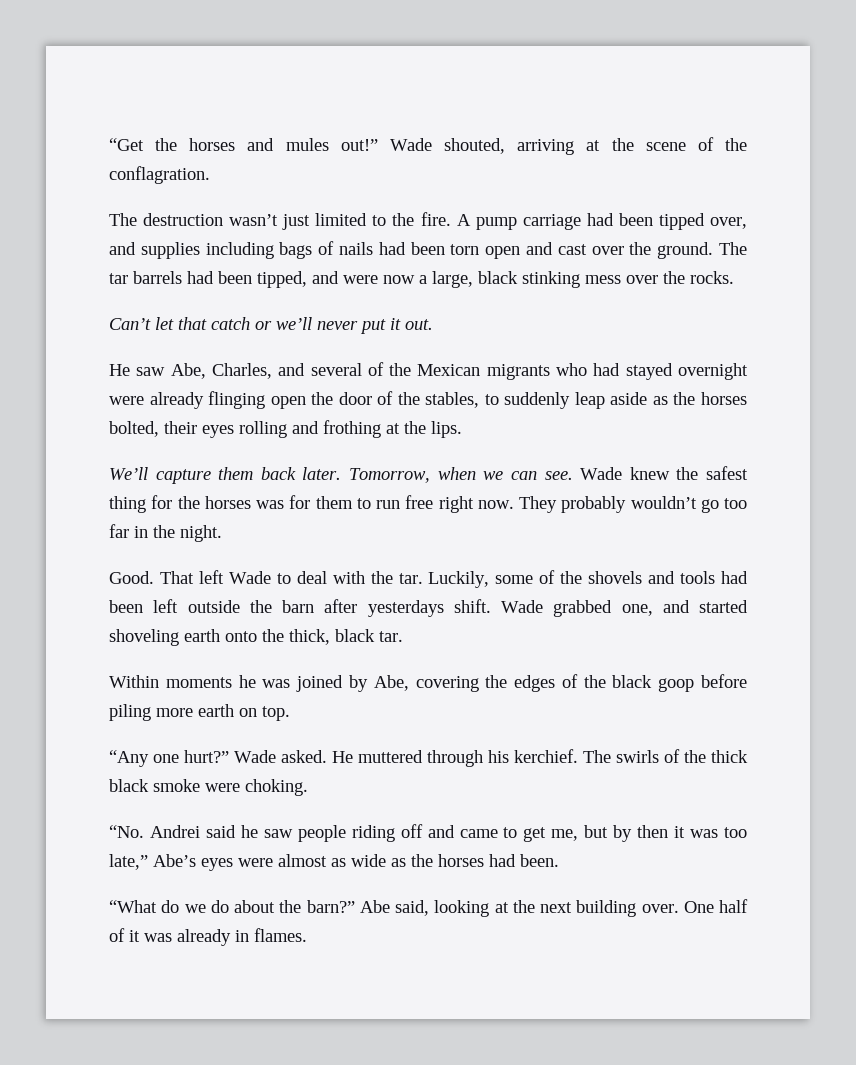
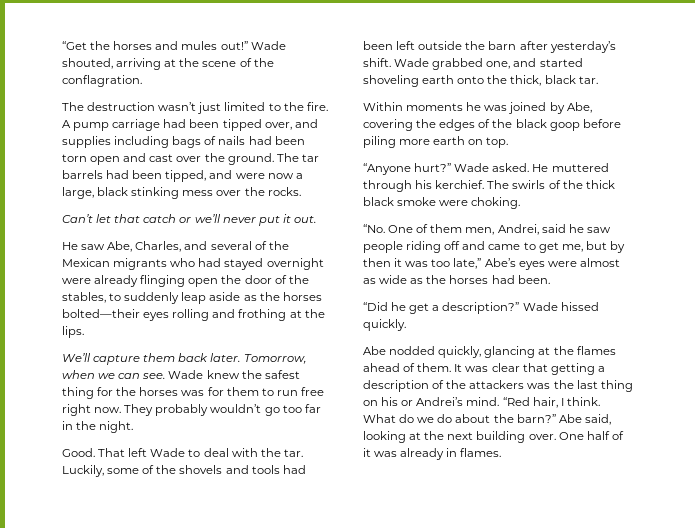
[109,421,197,437] bolted, their -> [62,309,140,318] bolted—their
[367,600,444,617] yesterdays -> [549,41,616,53] yesterday’s
[109,750,179,767] “Any one -> [363,163,411,175] “Anyone
[149,825,200,838] Andrei -> [388,224,539,235] One of them men, Andrei,
[109,900,157,913] “What -> [363,302,599,314] [363,319,406,331] [363,346,616,358] [363,363,605,375] [363,380,633,392] [363,397,600,408] [363,414,396,423] “Did he get a description?” Wade hissed quickly. // Abe nodded quickly, glancing at the flames ahead of them. It was clear that getting a description of the attackers was the last thing on his or Andrei’s mind. “Red hair, I think. What

